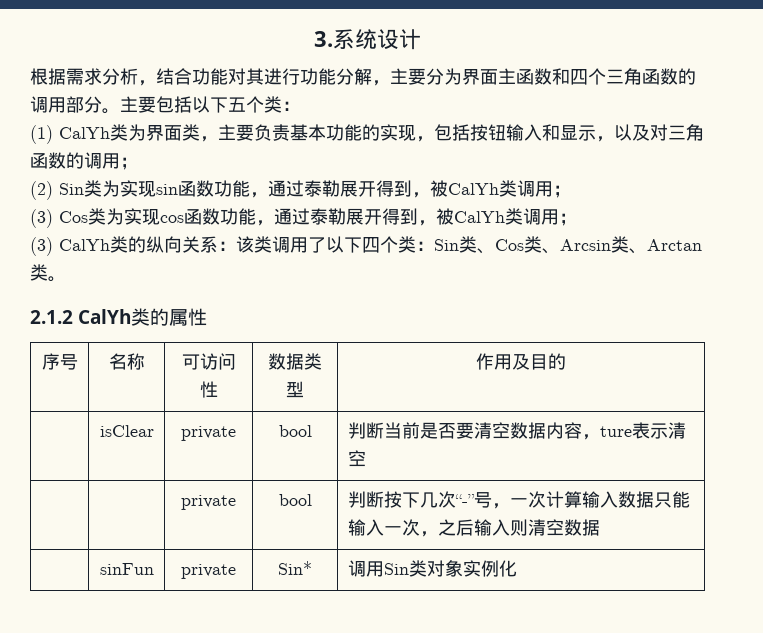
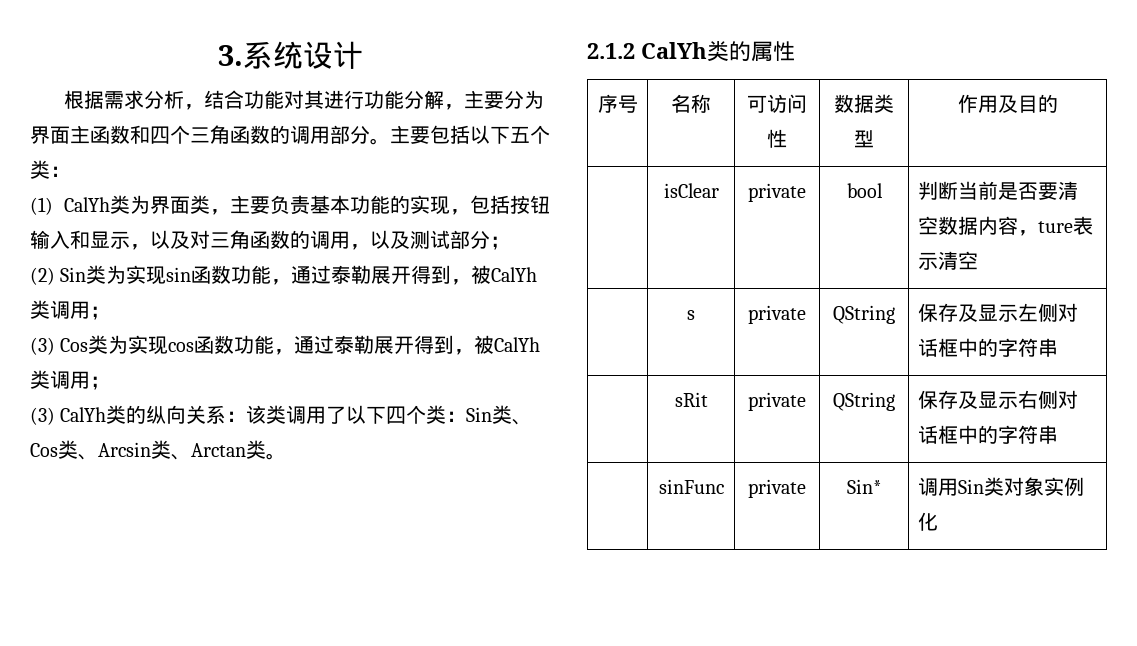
(120, 161) none -> [350,230,490,250] ，以及测试部分
[181,495,236,510] [278,494,312,506] [347,491,690,509] [347,519,600,537] [99,563,154,575] | private | bool | 判断按下几次“-”号，一次计算输入数据只能输入一次，之后输入则清空数据 // | sinFun -> [687,310,695,320] [748,305,806,324] [833,305,895,324] [918,303,1079,322] [918,338,1059,357] [674,392,708,407] [748,392,806,411] [833,392,895,411] [918,390,1079,409] [918,425,1059,444] [658,479,724,494] s | private | QString | 保存及显示左侧对话框中的字符串 // | sRit | private | QString | 保存及显示右侧对话框中的字符串 // | sinFunc

